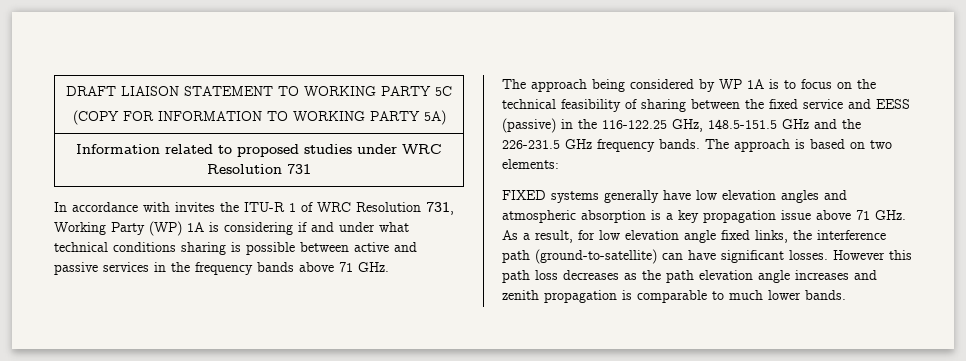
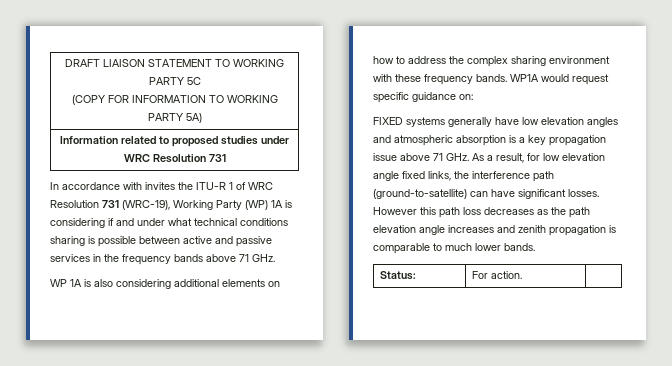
[426,202,454,215] 731, -> [102,200,170,210] 731 (WRC-19),
[502,79,876,92] [502,99,910,112] [502,118,861,133] [502,139,892,152] [502,159,559,169] The approach being considered by WP 1A is to focus on the technical feasibility of sharing between the fixed service and EESS (passive) in the 116-122.25 GHz, 148.5-151.5 GHz and the 226-231.5 GHz frequency bands. The approach is based on two elements: -> [50,279,280,289] [373,56,610,67] [373,74,609,85] [373,92,473,103] WP 1A is also considering additional elements on how to address the complex sharing environment with these frequency bands. WP1A would request specific guidance on:
(846, 295) none -> [380,271,417,280] [472,271,523,279] // Status: | For action. |

